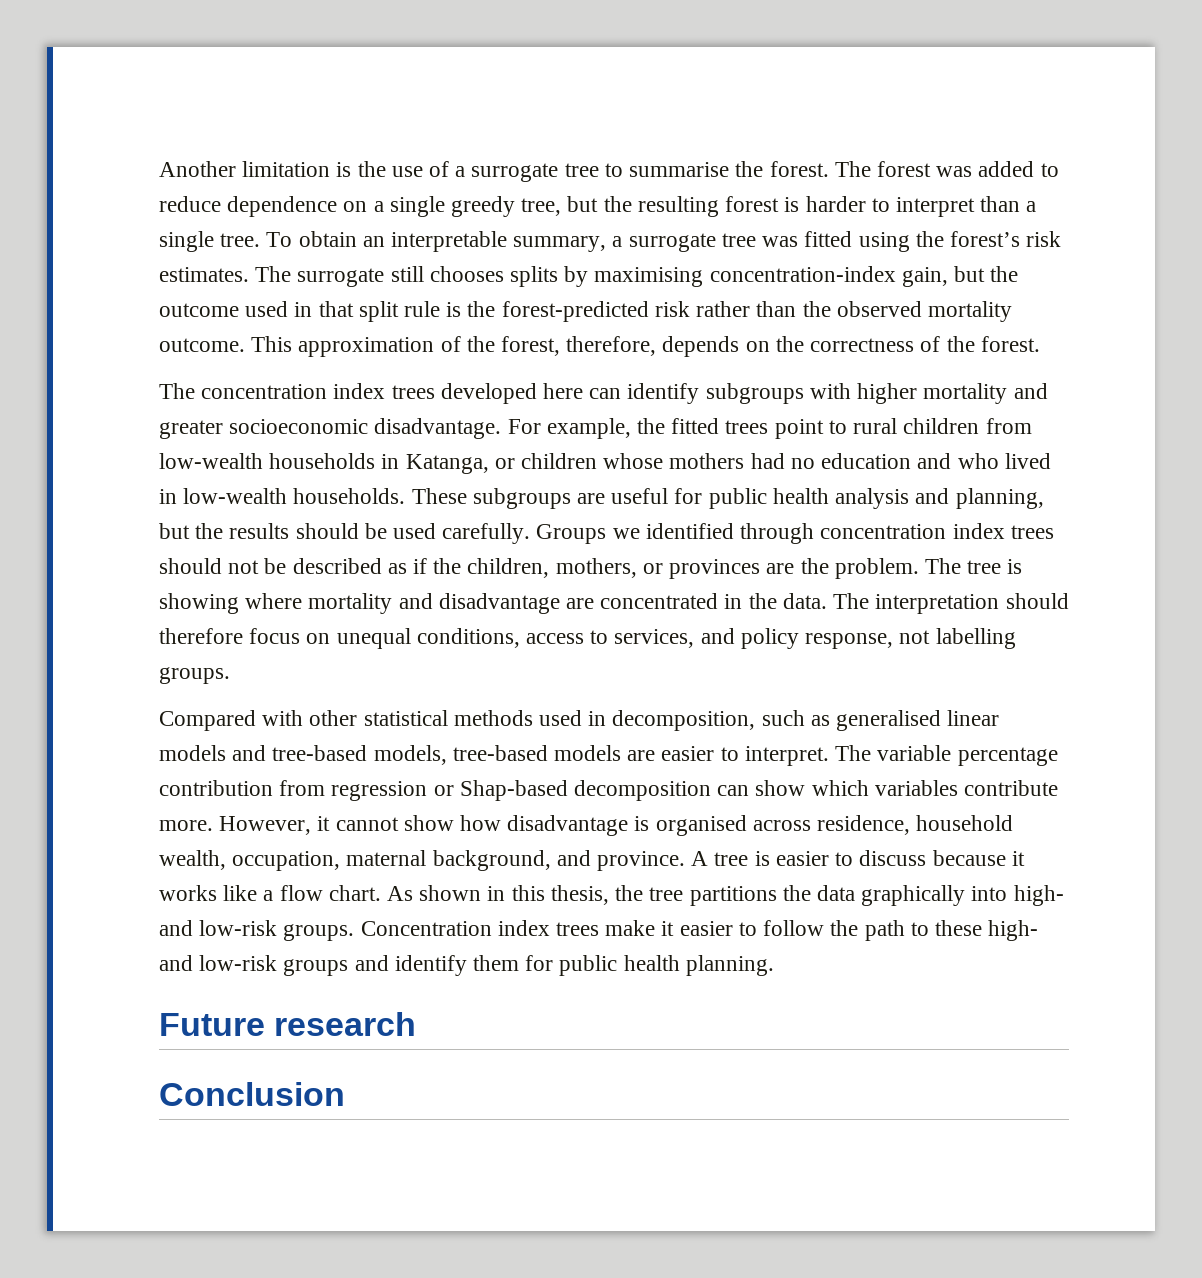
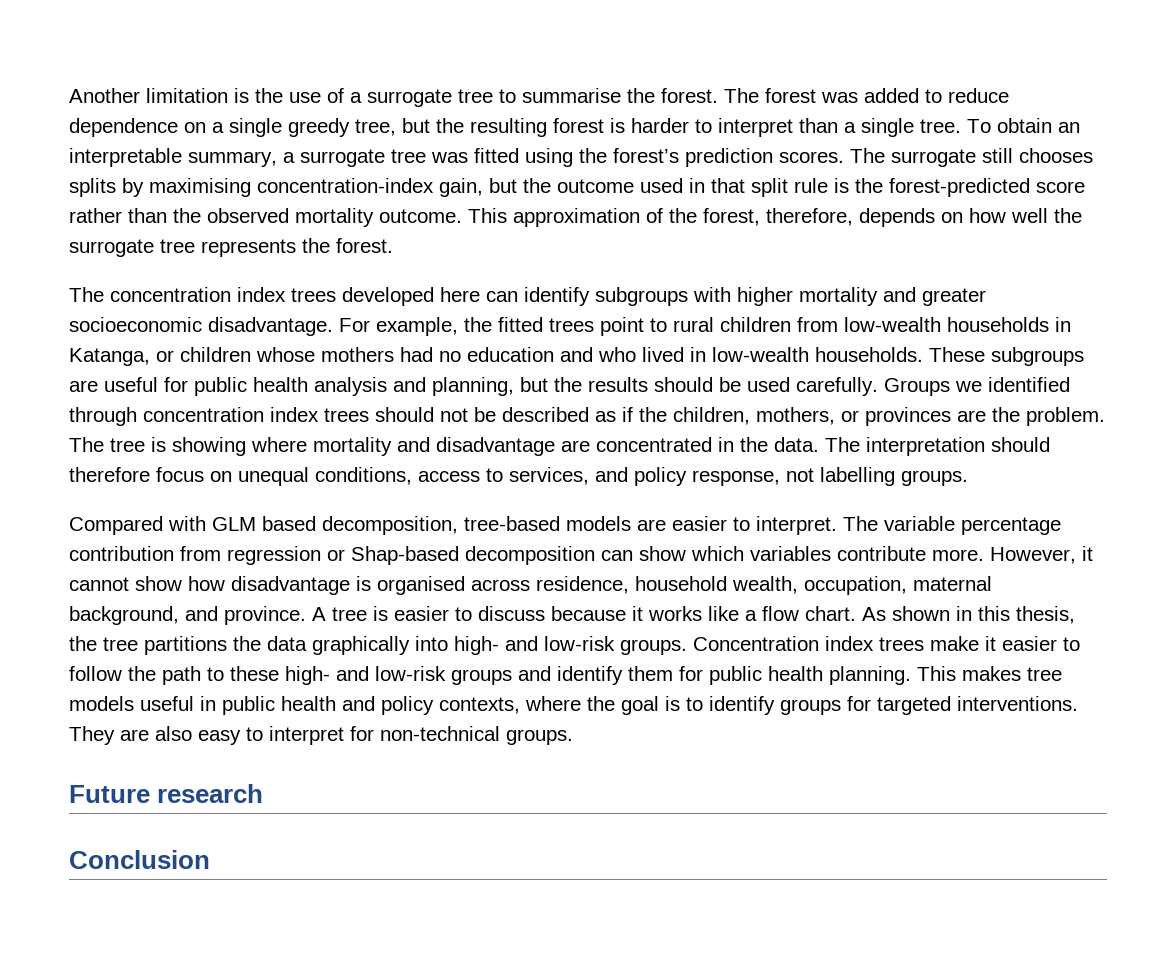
[1026,231,1062,247] [159,267,249,282] risk estimates. -> [685,148,844,167] prediction scores.
[654,301,690,317] risk -> [1036,181,1085,193] score
[775,336,941,352] the correctness of -> [969,208,1082,223] [69,239,296,257] how well the surrogate tree represents
[309,710,1000,731] [159,745,447,765] other statistical methods used in decomposition, such as generalised linear models and tree-based models, -> [212,516,458,535] GLM based decomposition,
(774, 965) none -> [917,666,1062,681] [69,696,1078,715] [69,726,573,745] This makes tree models useful in public health and policy contexts, where the goal is to identify groups for targeted interventions. They are also easy to interpret for non-technical groups.

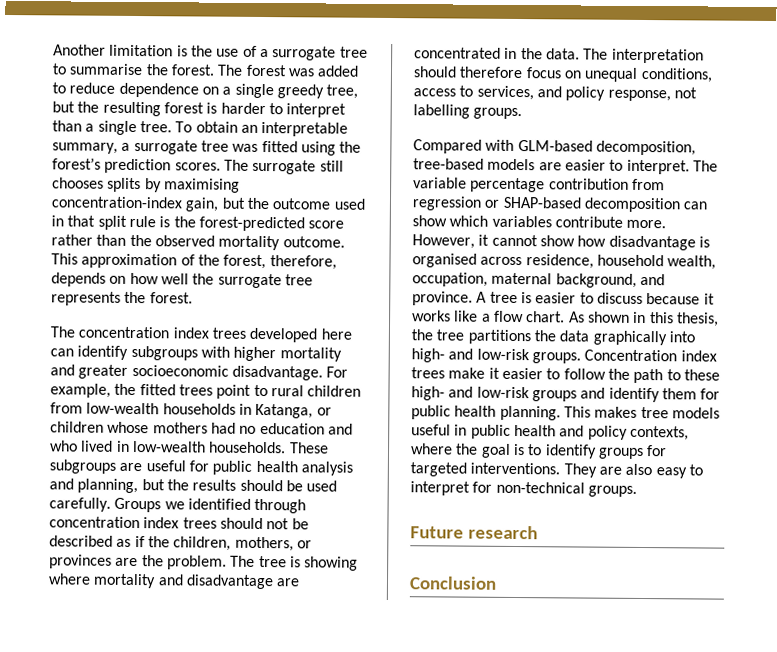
[212,516,316,531] GLM based -> [517,140,593,152] GLM-based
[351,546,459,565] Shap-based -> [502,196,582,209] SHAP-based

